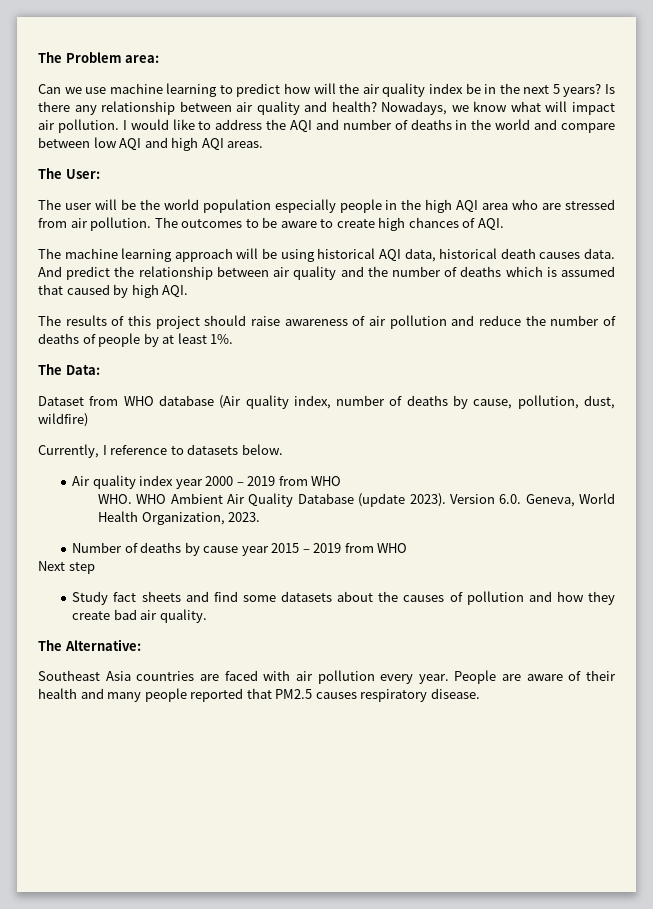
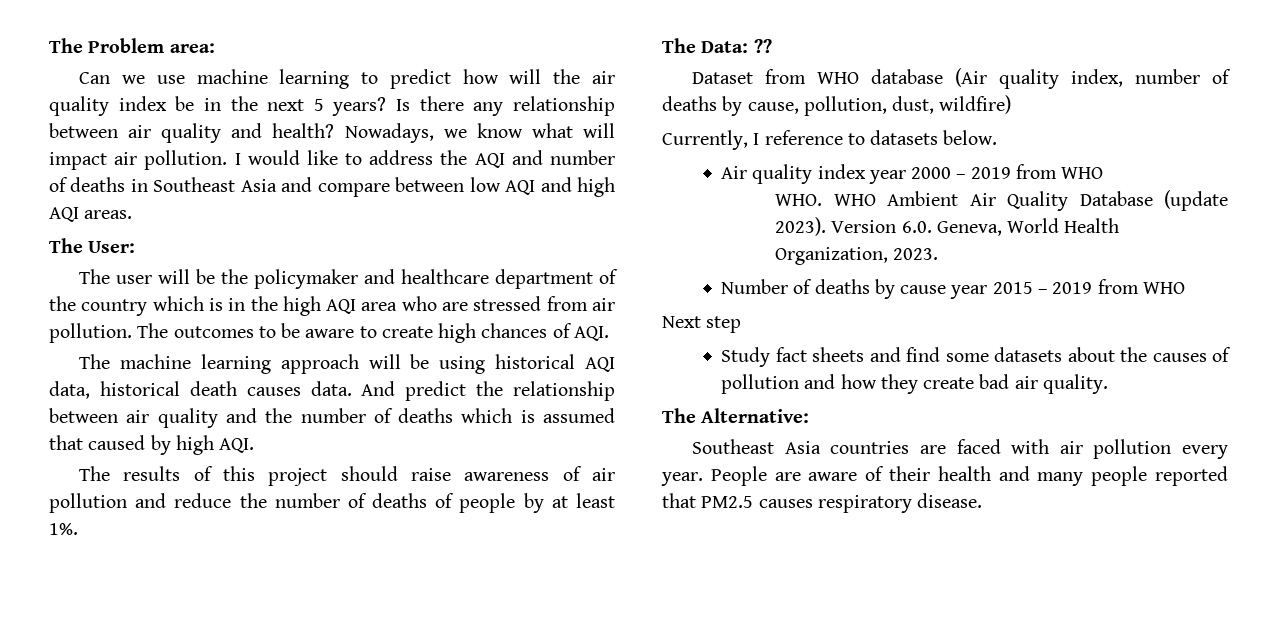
[471,119,531,130] the world -> [153,177,277,192] Southeast Asia
[163,199,382,213] world population especially people -> [254,269,619,289] [49,296,223,316] policymaker and healthcare department of the country which is
(100, 370) none -> [753,39,772,53] ??

